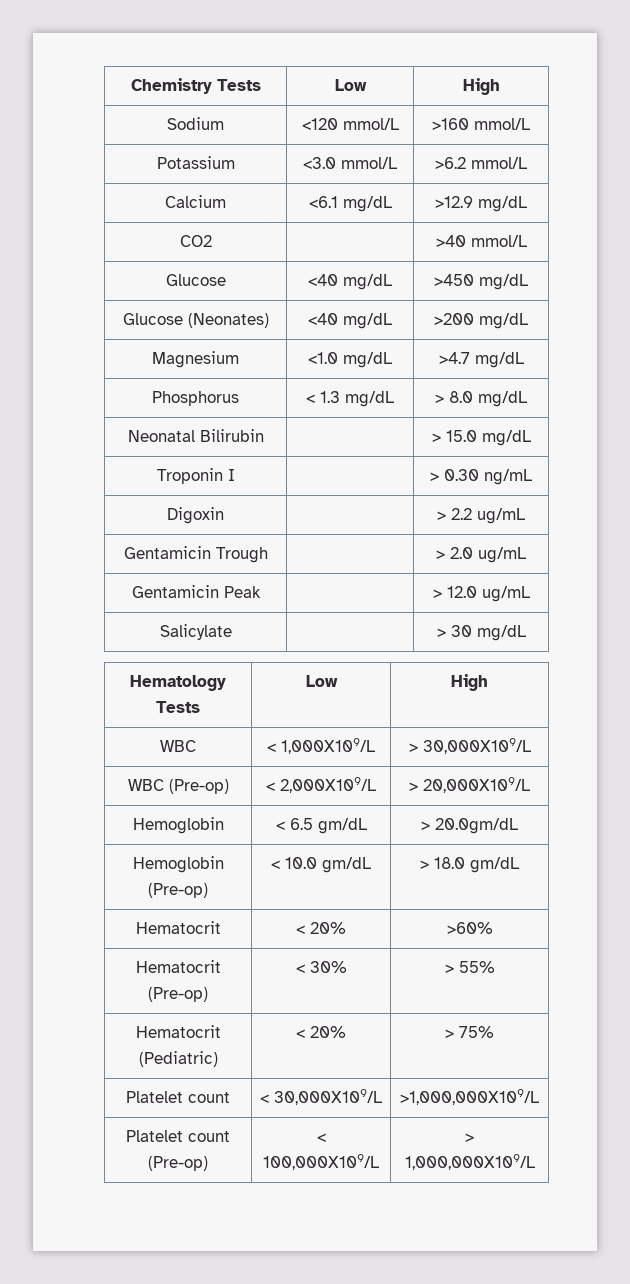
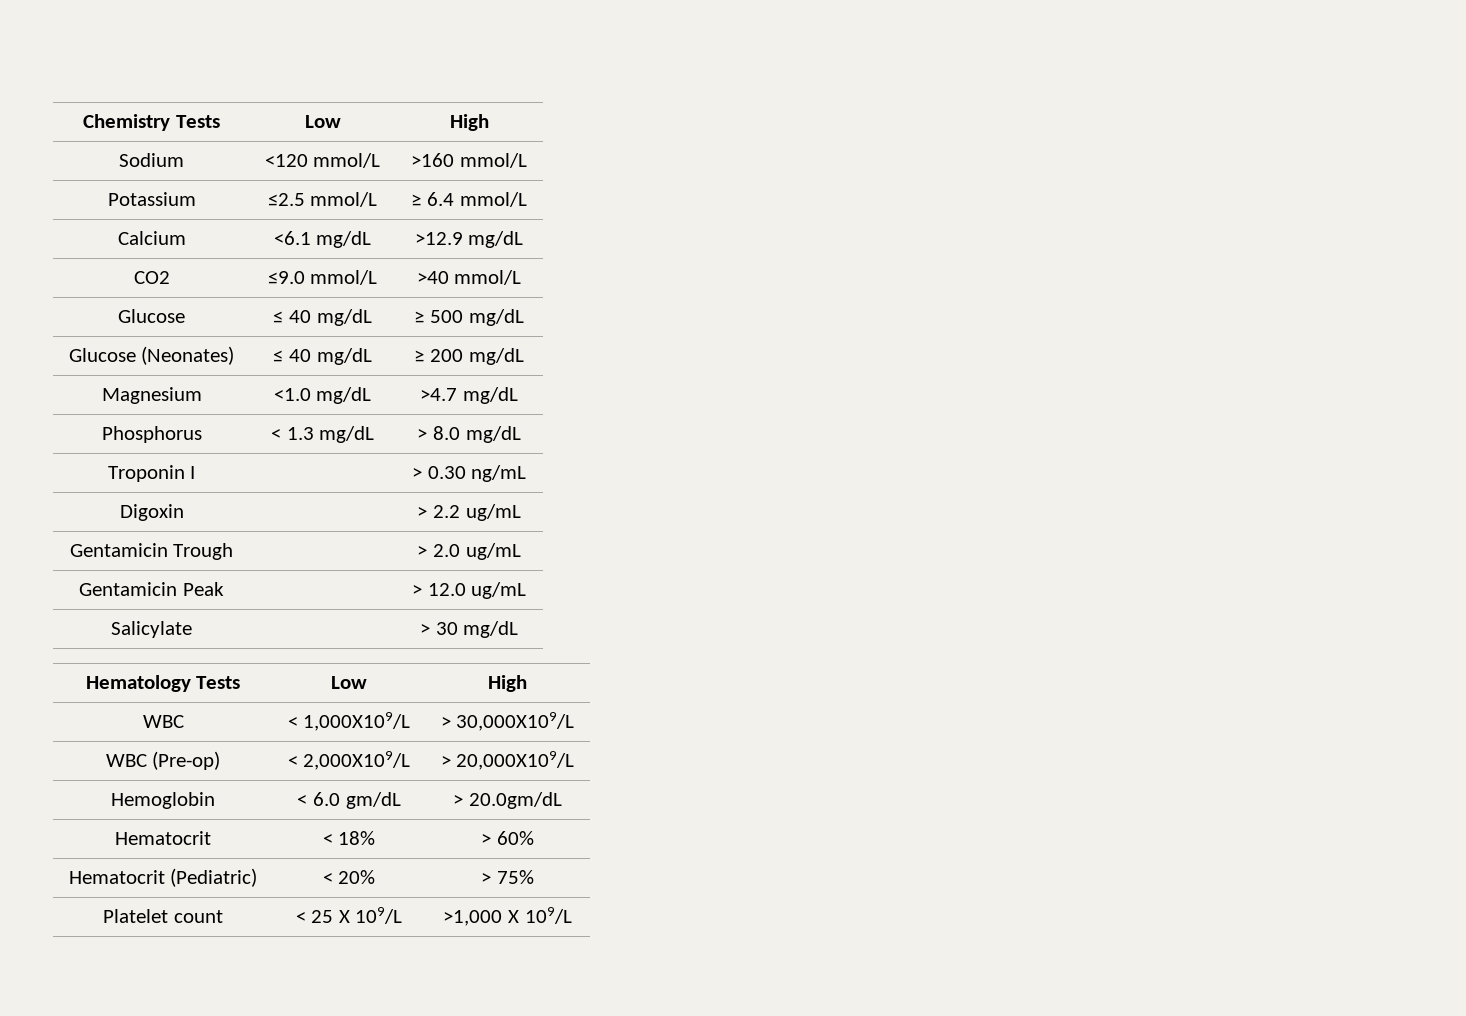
[303,157,397,169] [435,157,466,169] <3.0 mmol/L | >6.2 -> [267,192,378,207] [411,192,454,206] ≤2.5 mmol/L | ≥ 6.4
(212, 241) none -> [267,270,378,285] ≤9.0 mmol/L
[308,274,392,290] [434,274,474,286] <40 mg/dL | >450 -> [273,309,372,326] [414,310,463,323] ≤ 40 mg/dL | ≥ 500
[308,313,392,329] [434,313,474,325] <40 mg/dL | >200 -> [273,348,372,365] [414,349,463,362] ≤ 40 mg/dL | ≥ 200
[127,429,264,442] [431,430,531,446] // Neonatal Bilirubin | | > 15.0 mg/dL -> (521, 434) none
[289,818,313,830] 6.5 -> [313,792,340,806] 6.0
[132,856,224,873] [148,883,208,898] [271,857,371,873] [420,857,519,873] [135,921,221,934] [296,922,346,934] [446,922,493,934] [135,960,221,973] [148,987,208,1002] [295,961,347,973] [444,961,495,973] Hemoglobin (Pre-op) | < 10.0 gm/dL | > 18.0 gm/dL // Hematocrit | < 20% | >60% // Hematocrit (Pre-op) | < 30% | > 55% -> [115,831,211,845] [322,831,376,845] [481,831,534,845] Hematocrit | < 18% | > 60%
[274,1089,382,1105] [400,1089,539,1105] [126,1130,230,1142] [148,1156,208,1171] [316,1133,326,1142] [263,1154,379,1170] [465,1133,474,1142] [404,1154,535,1170] 30,000X109/L | >1,000,000X109/L // Platelet count (Pre-op) | < 100,000X109/L | > 1,000,000X109/L -> [311,907,403,924] [443,907,572,926] 25 X 109/L | >1,000 X 109/L

